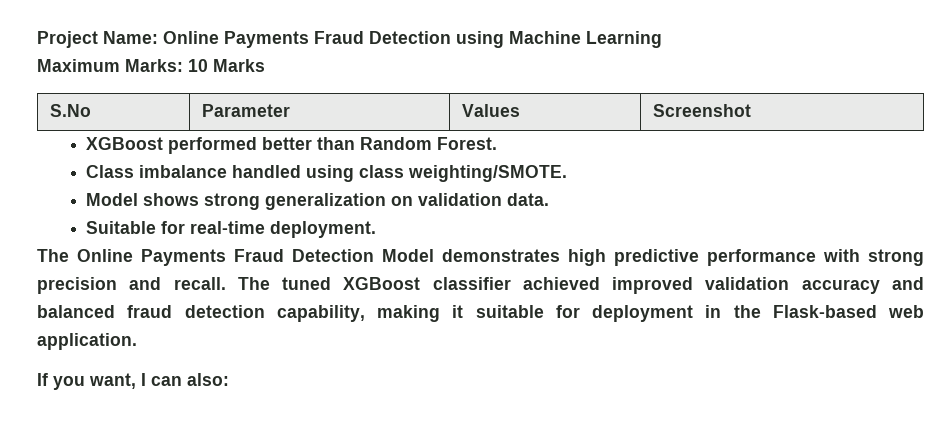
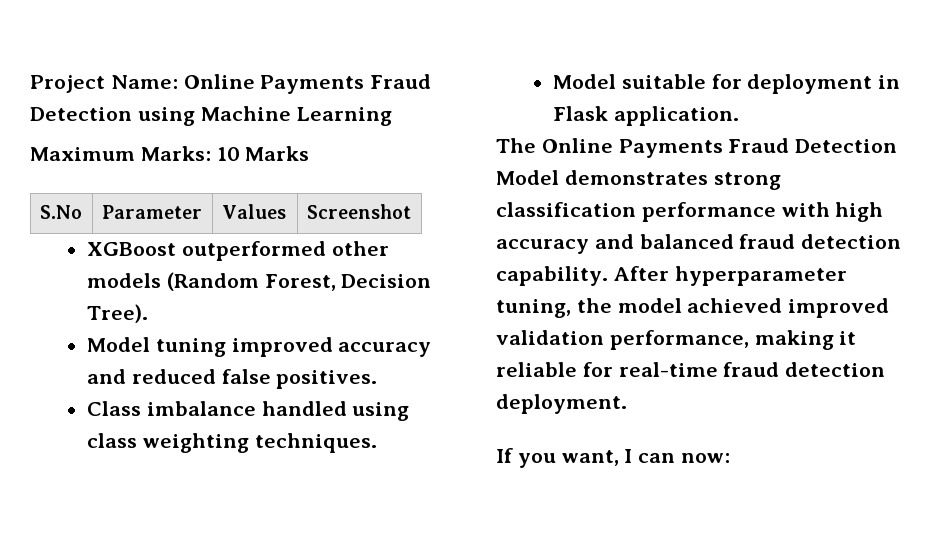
[168,137,498,154] performed better than Random Forest. -> [181,241,389,261] [86,272,432,291] [86,304,148,323] [86,337,432,357] [86,369,378,389] outperformed other models (Random Forest, Decision Tree). // Model tuning improved accuracy and reduced false positives.
[408,165,568,182] [86,193,550,210] [86,221,377,238] weighting/SMOTE. // Model shows strong generalization on validation data. // Suitable for real-time deployment. -> [142,433,377,453] [552,74,901,94] [552,106,739,126] weighting techniques. // Model suitable for deployment in Flask application.
[568,249,924,266] [37,277,790,294] high predictive performance with strong precision and recall. The tuned XGBoost classifier achieved improved validation -> [713,172,781,190] [496,202,884,222] strong classification performance with high
[276,305,924,322] [37,333,137,350] capability, making it suitable for deployment in the Flask-based web application. -> [496,266,847,286] [496,298,890,318] [496,330,857,350] [496,362,886,377] [496,394,627,414] capability. After hyperparameter tuning, the model achieved improved validation performance, making it reliable for real-time fraud detection deployment.
[187,373,229,386] also: -> [681,453,731,463] now:

